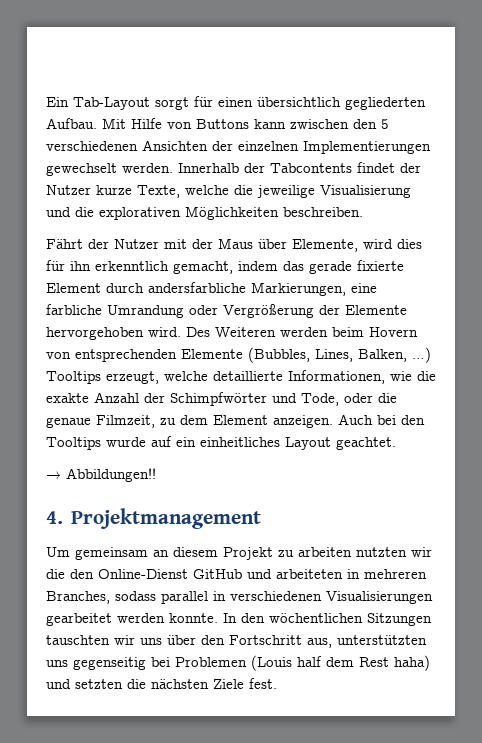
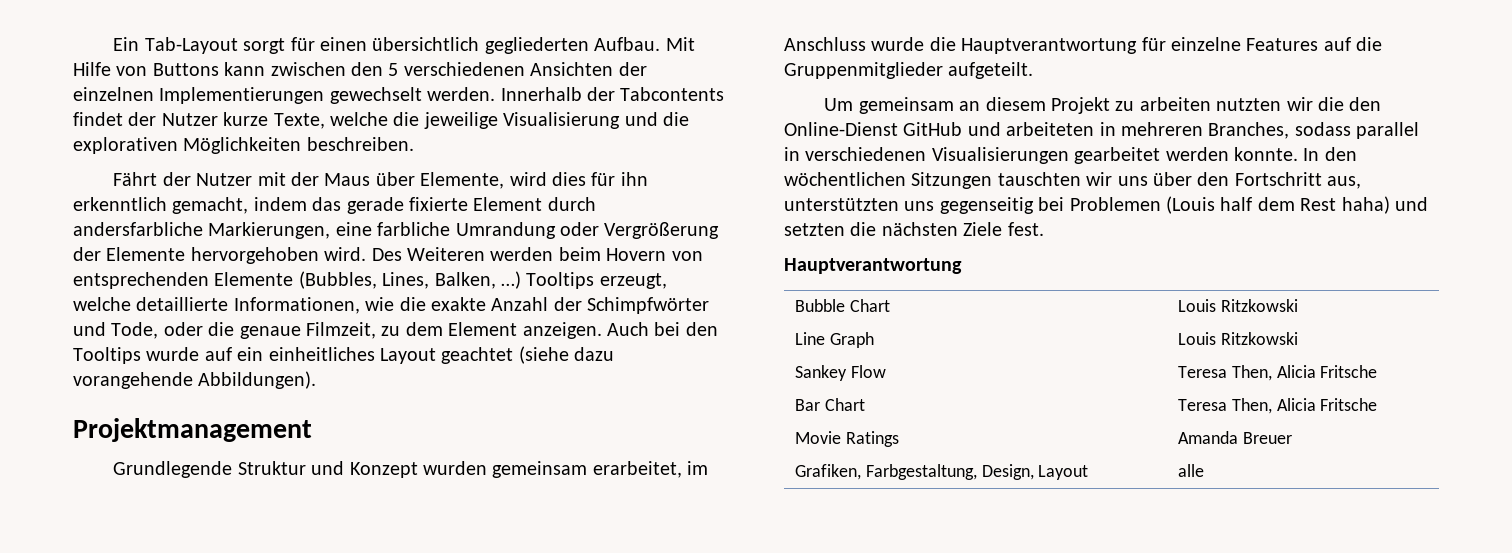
[336,437,396,450] [46,468,156,482] [46,508,261,529] geachtet. // → Abbildungen!! // 4. Projektmanagement -> [441,346,615,364] [73,371,317,389] [73,418,312,442] [113,461,709,478] [784,37,1383,54] [784,62,1034,79] geachtet (siehe dazu vorangehende Abbildungen). // Projektmanagement // Grundlegende Struktur und Konzept wurden gemeinsam erarbeitet, im Anschluss wurde die Hauptverantwortung für einzelne Features auf die Gruppenmitglieder aufgeteilt.
(277, 683) none -> [784,258,962,274] [794,299,890,312] [1177,299,1298,312] [794,332,874,348] [1177,332,1298,345] [794,365,886,381] [1177,365,1378,381] [794,398,865,411] [1177,398,1378,414] [794,431,899,447] [1177,431,1292,444] [794,464,1089,480] [1177,464,1204,477] // Hauptverantwortung // Bubble Chart | Louis Ritzkowski // Line Graph | Louis Ritzkowski // Sankey Flow | Teresa Then, Alicia Fritsche // Bar Chart | Teresa Then, Alicia Fritsche // Movie Ratings | Amanda Breuer // Grafiken, Farbgestaltung, Design, Layout | alle

